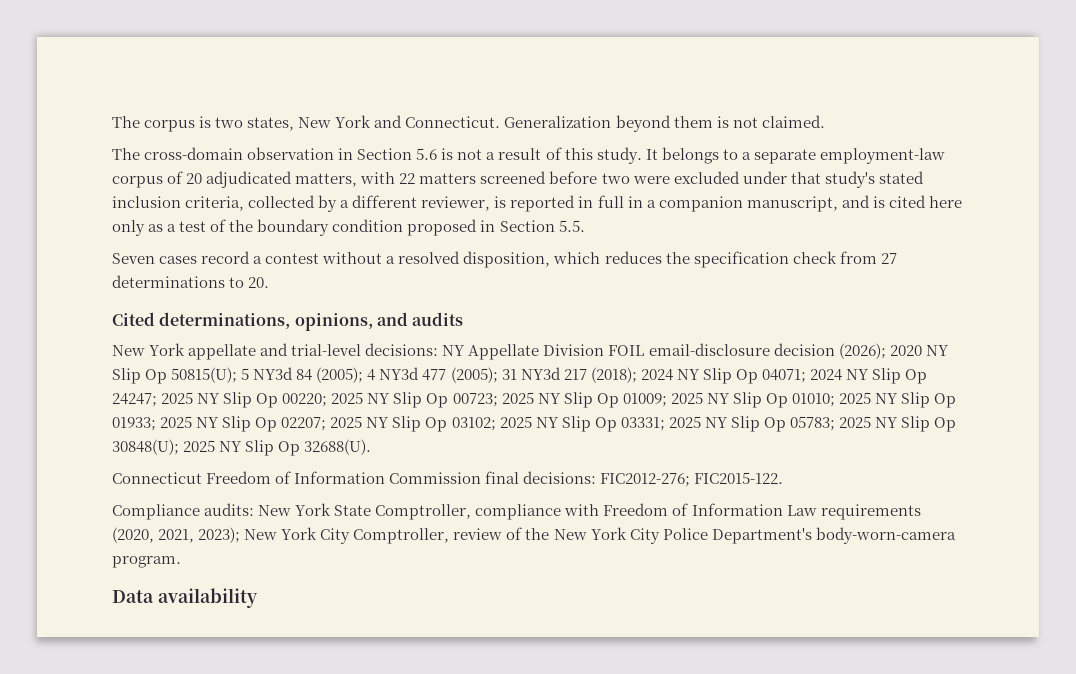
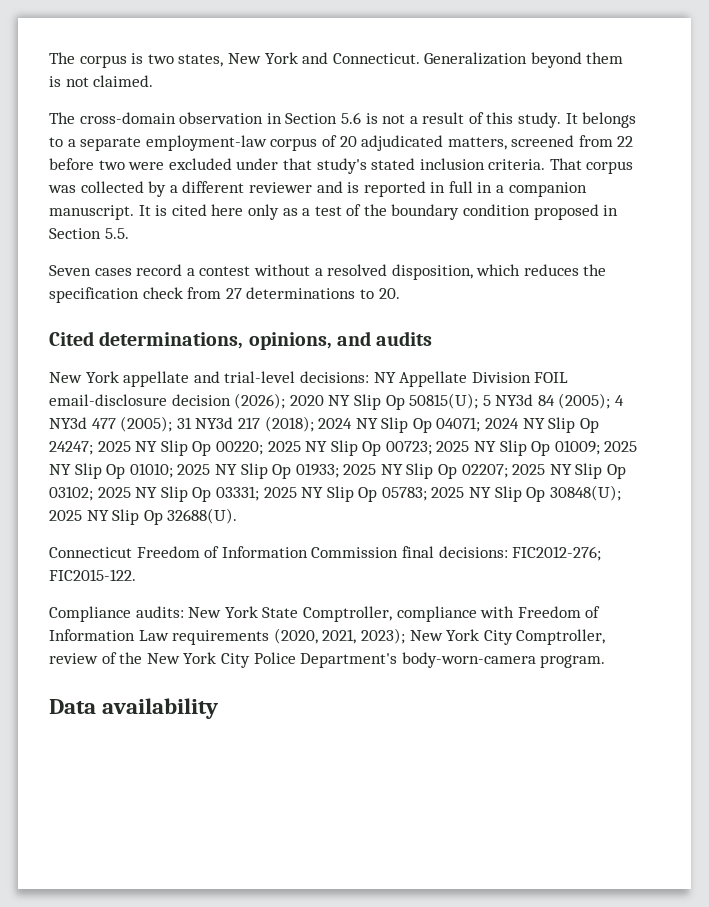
[360,171,547,184] with 22 matters screened -> [511,135,634,147] screened from 22
[185,196,245,211] criteria, -> [488,158,634,174] [48,185,76,193] criteria. That corpus was
[421,196,491,211] reviewer, -> [248,181,343,193] reviewer and
[746,195,870,212] manuscript, and -> [49,205,151,220] manuscript. It

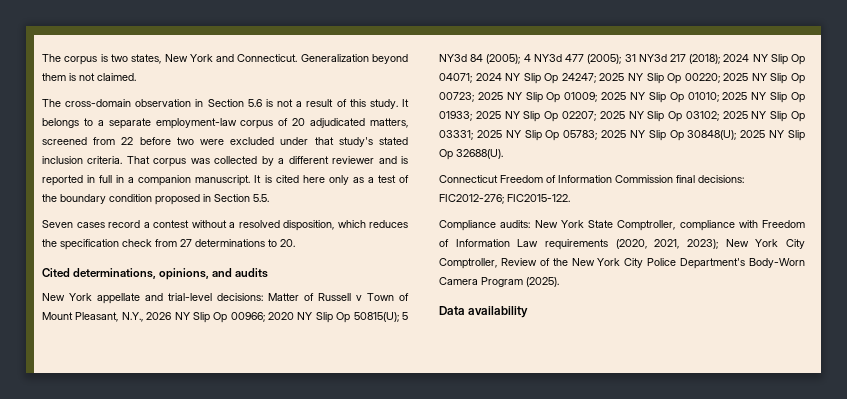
[373,371,569,387] [49,393,286,409] NY Appellate Division FOIL email-disclosure decision (2026); -> [268,293,409,301] [42,312,265,323] Matter of Russell v Town of Mount Pleasant, N.Y., 2026 NY Slip Op 00966;
[49,653,98,664] review -> [500,258,537,266] Review
[401,652,606,668] body-worn-camera program. -> [749,258,805,268] [439,277,559,287] Body-Worn Camera Program (2025).

